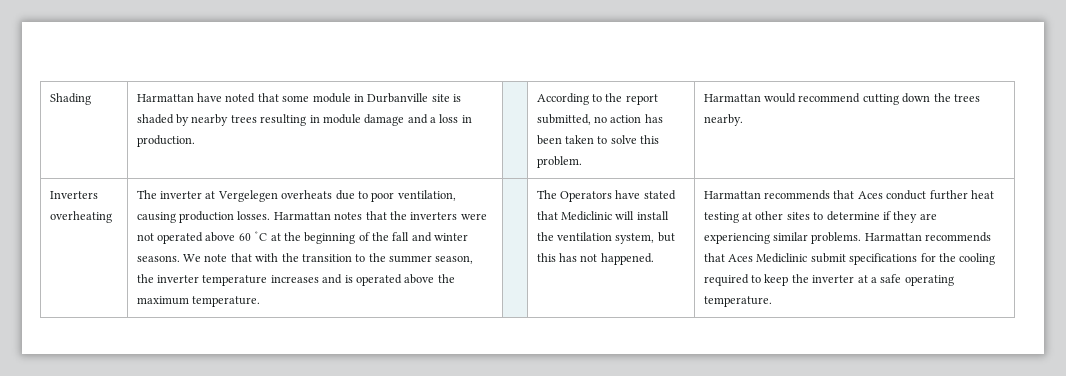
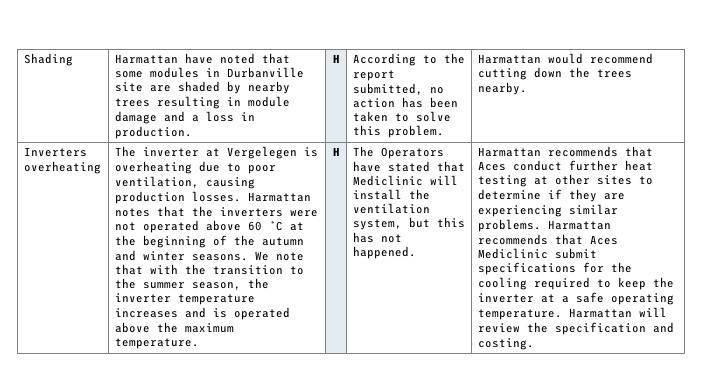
[312,93,351,103] module -> [149,67,199,78] modules
[453,94,462,102] is -> [149,85,171,92] are
(195, 141) none -> [332,54,340,63] H
[281,190,333,199] overheats -> [303,147,318,157] [114,161,192,174] is overheating
[392,232,410,241] fall -> [261,237,304,246] autumn
(261, 301) none -> [332,147,340,156] H
(772, 301) none -> [568,307,667,318] [477,322,674,335] [477,338,534,350] Harmattan will review the specification and costing.

